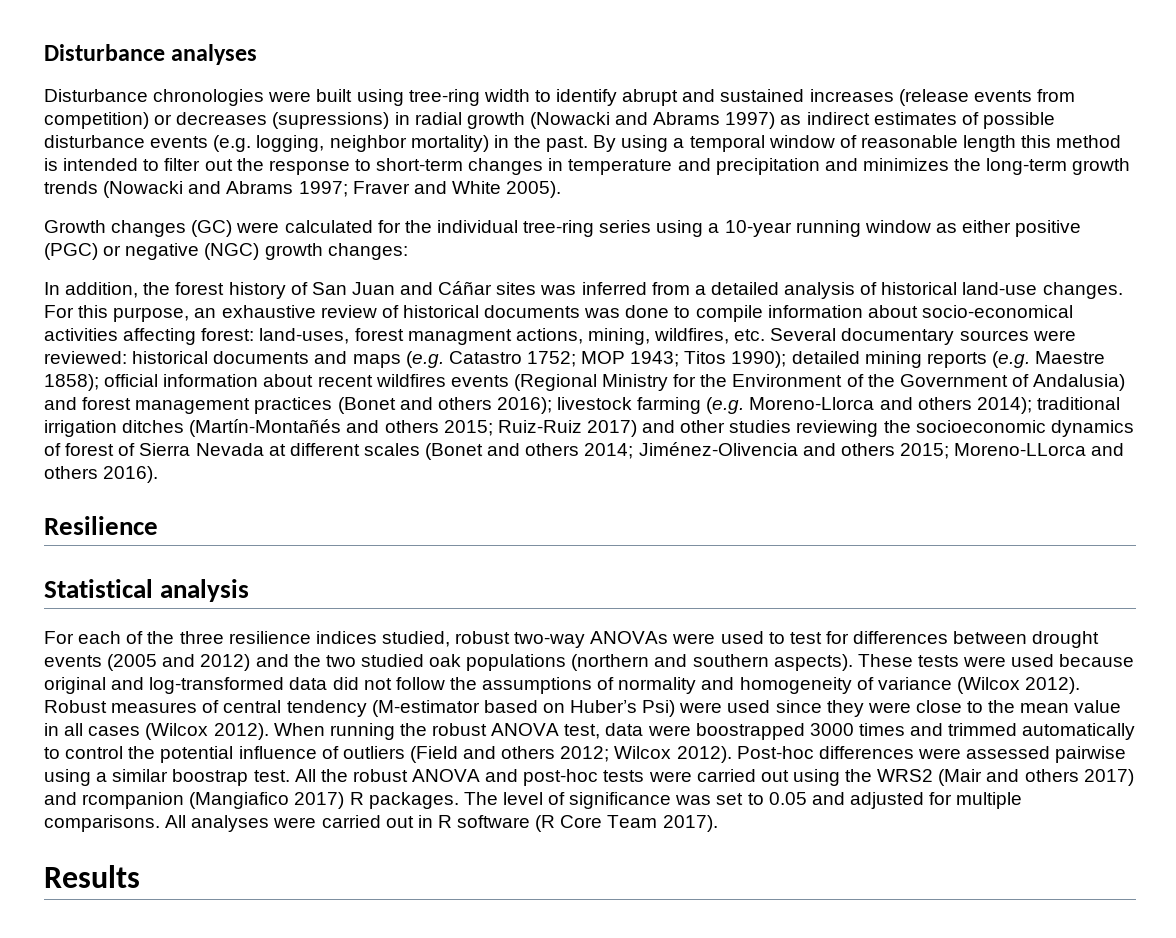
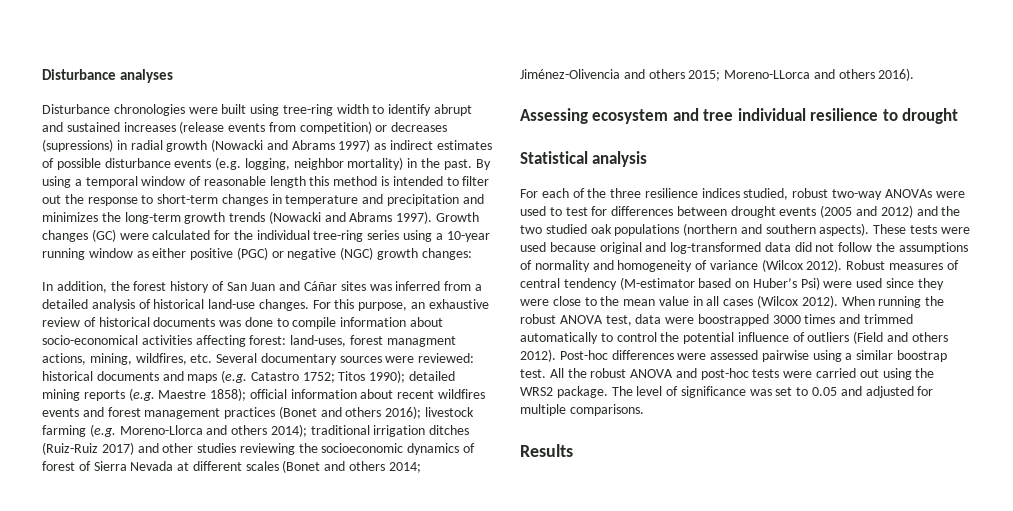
[298,181,562,198] 1997; Fraver and White 2005). // -> [396,211,433,224] 1997).
[581,351,680,367] MOP 1943; -> (335, 377) none
[513,374,1126,391] (Regional Ministry for the Environment of the Government of Andalusia) -> (79, 412) none
[189,419,582,437] (Martín-Montañés and others 2015; Ruiz-Ruiz -> [42,442,98,455] (Ruiz-Ruiz
[44,516,158,535] Resilience -> [520,108,959,124] Assessing ecosystem and tree individual resilience to drought
[560,746,672,762] 2012; Wilcox -> (948, 337) none
[938,769,1134,786] [44,792,459,809] (Mair and others 2017) and rcompanion (Mangiafico 2017) R packages. -> [556,386,608,398] package.
[165,815,718,832] All analyses were carried out in R software (R Core Team 2017). -> (644, 410) none

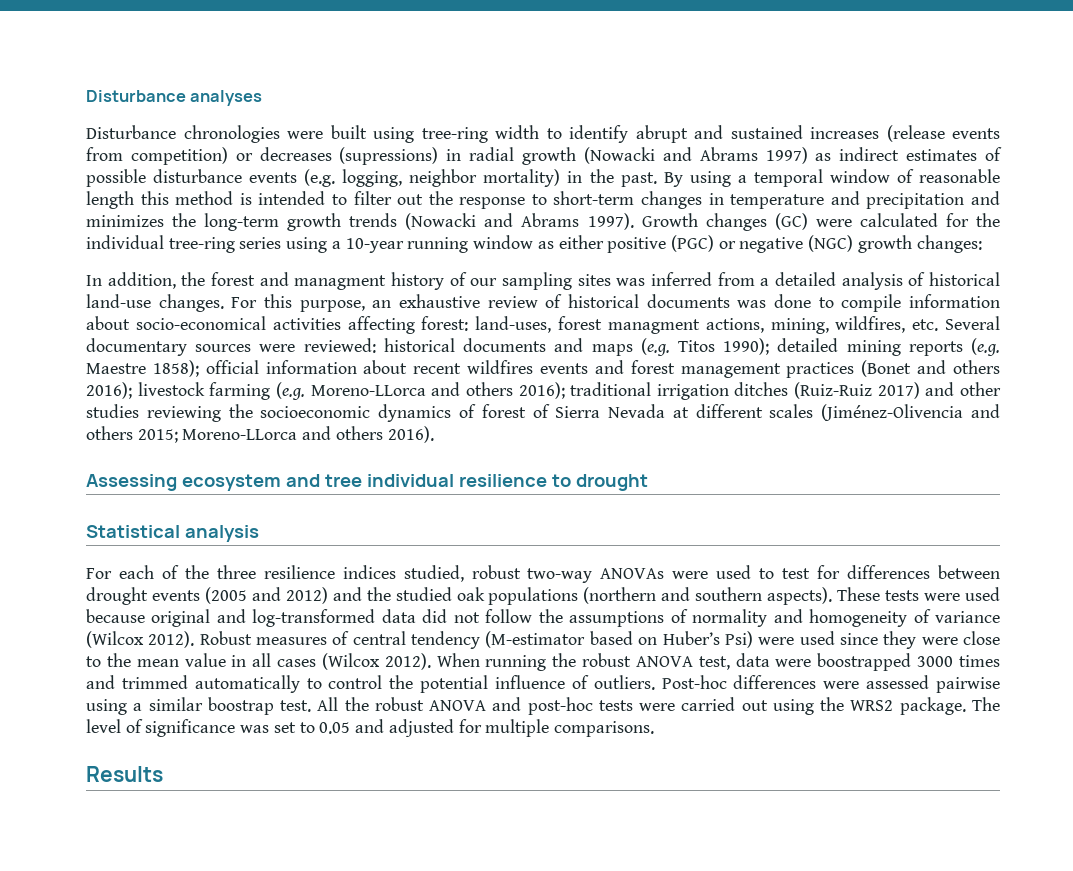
[170,281,338,293] history of San Juan and Cáñar -> [259,272,572,290] and managment history of our sampling
[250,372,335,383] Catastro 1752; -> (670, 347) none
[119,424,307,437] Moreno-Llorca and others 2014); -> [310,382,565,399] Moreno-LLorca and others 2016);
[282,460,421,473] [520,69,620,79] (Bonet and others 2014; Jiménez-Olivencia -> [821,404,964,421] (Jiménez-Olivencia
[520,225,542,234] two -> (391, 594) none
[807,331,948,344] [520,349,556,362] outliers (Field and others 2012). -> [593,675,655,690] outliers.

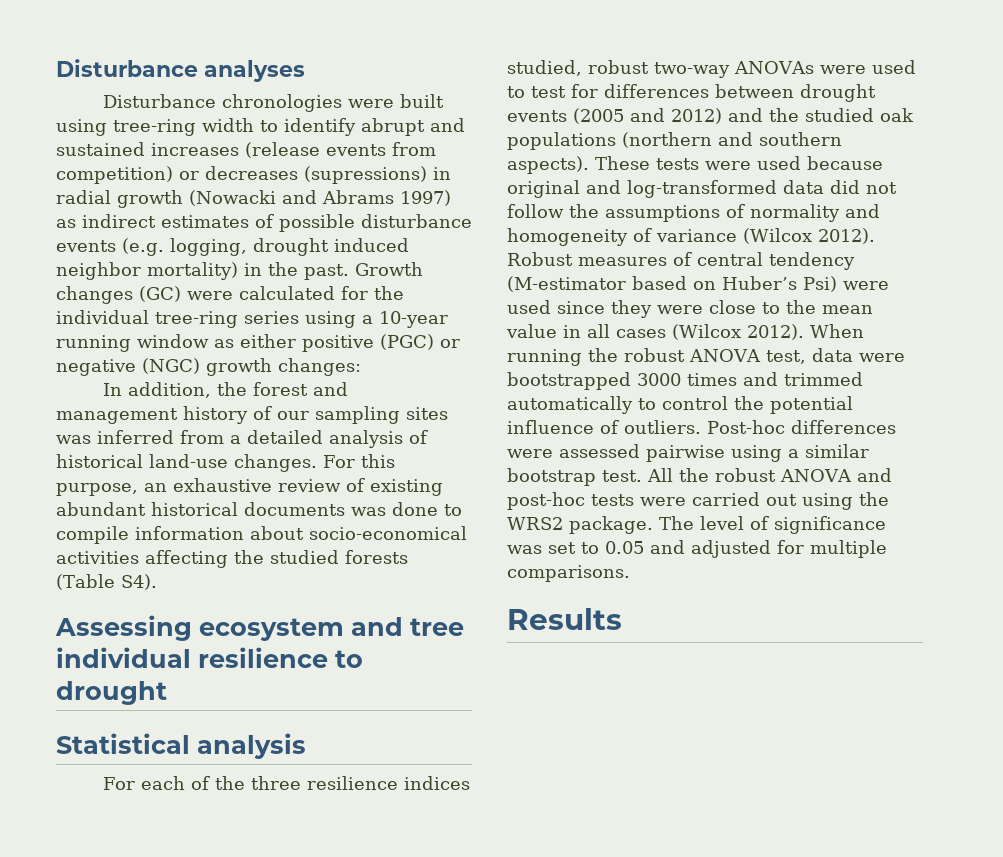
(403, 178) none -> [253,238,409,256] drought induced
[663,169,1000,187] [86,191,1001,209] [86,213,634,231] By using a temporal window of reasonable length this method is intended to filter out the response to short-term changes in temperature and precipitation and minimizes the long-term growth trends (Nowacki and Abrams 1997). -> (349, 272) none
[294,275,387,290] managment -> [56,408,178,424] management
(563, 301) none -> [370,479,443,496] [56,502,146,516] existing abundant
[421,316,1001,334] [86,338,1000,356] [86,360,1000,378] [86,382,1001,400] [86,404,1001,422] [86,426,434,443] forest: land-uses, forest managment actions, mining, wildfires, etc. Several documentary sources were reviewed: historical documents and maps (e.g. Titos 1990); detailed mining reports (e.g. Maestre 1858); official information about recent wildfires events and forest management practices (Bonet and others 2016); livestock farming (e.g. Moreno-LLorca and others 2016); traditional irrigation ditches (Ruiz-Ruiz 2017) and other studies reviewing the socioeconomic dynamics of forest of Sierra Nevada at different scales (Jiménez-Olivencia and others 2015; Moreno-LLorca and others 2016). -> [234,550,408,564] [56,574,157,590] the studied forests (Table S4).
[817,653,912,671] boostrapped -> [507,372,631,390] bootstrapped
[207,697,274,715] boostrap -> [507,468,596,486] bootstrap

